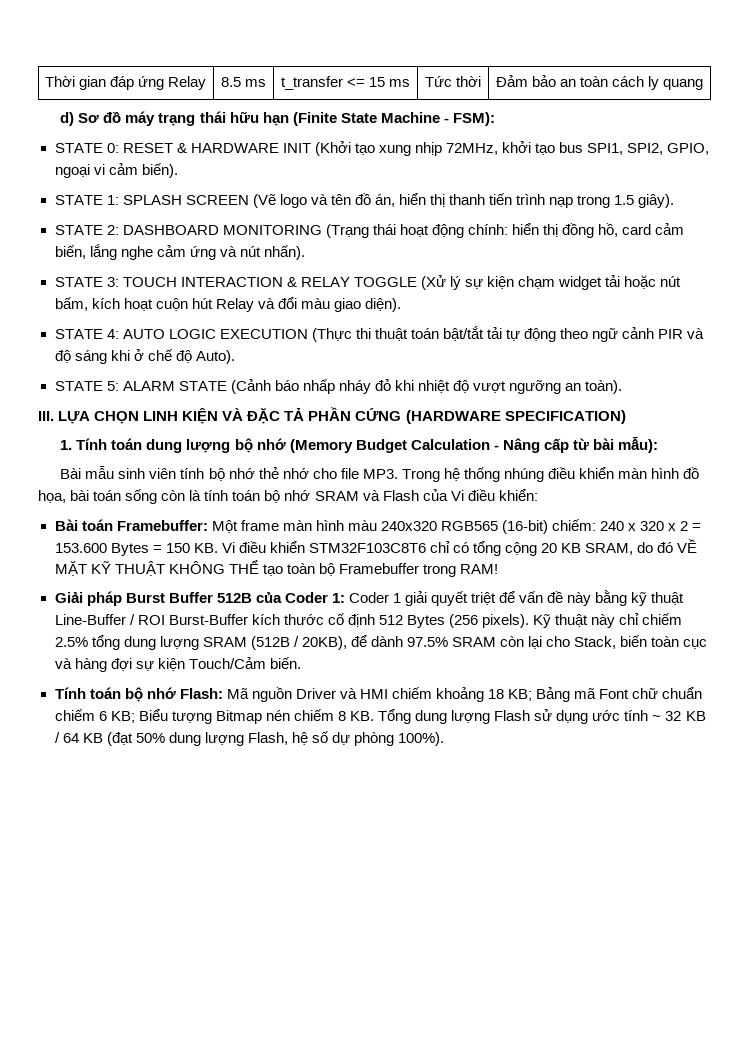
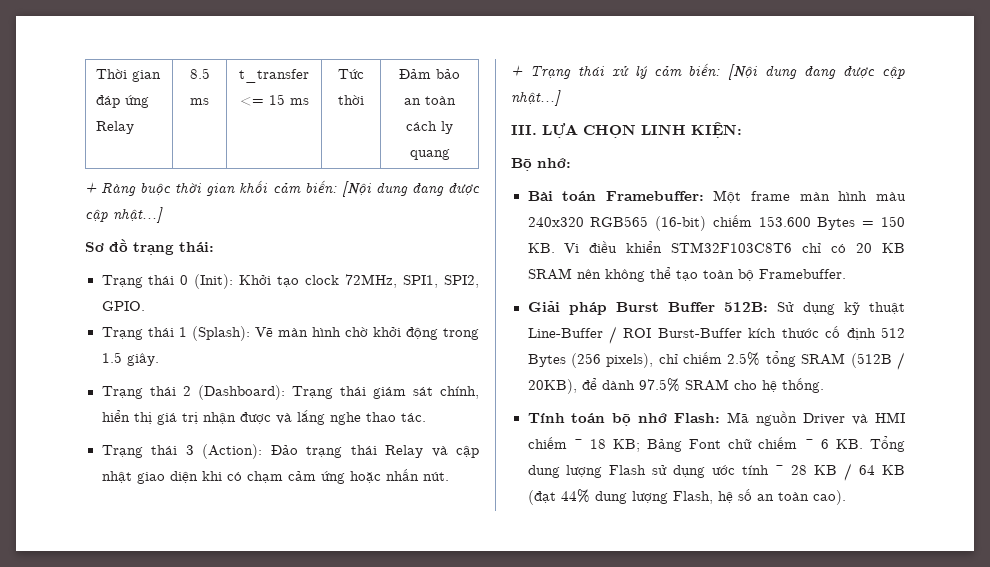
[60,111,495,126] [54,141,710,156] [54,163,178,178] [54,193,675,208] [54,223,685,238] [54,244,305,260] [54,275,682,290] [54,297,402,312] [54,326,705,342] [54,349,235,364] [54,379,623,394] [38,407,626,424] [60,436,659,453] [60,466,700,482] [38,489,538,504] d) Sơ đồ máy trạng thái hữu hạn (Finite State Machine - FSM): // STATE 0: RESET & HARDWARE INIT (Khởi tạo xung nhịp 72MHz, khởi tạo bus SPI1, SPI2, GPIO, ngoại vi cảm biến). // STATE 1: SPLASH SCREEN (Vẽ logo và tên đồ án, hiển thị thanh tiến trình nạp trong 1.5 giây). // STATE 2: DASHBOARD MONITORING (Trạng thái hoạt động chính: hiển thị đồng hồ, card cảm biến, lắng nghe cảm ứng và nút nhấn). // STATE 3: TOUCH INTERACTION & RELAY TOGGLE (Xử lý sự kiện chạm widget tải hoặc nút bấm, kích hoạt cuộn hút Relay và đổi màu giao diện). // STATE 4: AUTO LOGIC EXECUTION (Thực thi thuật toán bật/tắt tải tự động theo ngữ cảnh PIR và độ sáng khi ở chế độ Auto). // STATE 5: ALARM STATE (Cảnh báo nhấp nháy đỏ khi nhiệt độ vượt ngưỡng an toàn). // III. LỰA CHỌN LINH KIỆN VÀ ĐẶC TẢ PHẦN CỨNG (HARDWARE SPECIFICATION) // 1. Tính toán dung lượng bộ nhớ (Memory Budget Calculation - Nâng cấp từ bài mẫu): // Bài mẫu sinh viên tính bộ nhớ thẻ nhớ cho file MP3. Trong hệ thống nhúng điều khiển màn hình đồ họa, bài toán sống còn là tính toán bộ nhớ SRAM và Flash của Vi điều khiển: -> [85,180,480,197] [85,207,163,223] [85,239,214,255] [101,274,480,289] [101,301,145,311] [101,326,480,341] [101,352,159,366] [101,385,479,400] [101,410,426,425] [101,444,479,459] [101,469,449,484] [511,63,905,80] [511,90,561,106] [511,122,742,138] [511,158,571,171] + Ràng buộc thời gian khối cảm biến: [Nội dung đang được cập nhật...] // Sơ đồ trạng thái: // Trạng thái 0 (Init): Khởi tạo clock 72MHz, SPI1, SPI2, GPIO. // Trạng thái 1 (Splash): Vẽ màn hình chờ khởi động trong 1.5 giây. // Trạng thái 2 (Dashboard): Trạng thái giám sát chính, hiển thị giá trị nhận được và lắng nghe thao tác. // Trạng thái 3 (Action): Đảo trạng thái Relay và cập nhật giao diện khi có chạm cảm ứng hoặc nhấn nút. // + Trạng thái xử lý cảm biến: [Nội dung đang được cập nhật...] // III. LỰA CHỌN LINH KIỆN: // Bộ nhớ:
[552,519,702,531] chiếm: 240 x 320 x 2 = -> [712,215,752,227] chiếm
[473,539,698,556] [54,560,499,577] [54,590,628,606] tổng cộng 20 KB SRAM, do đó VỀ MẶT KỸ THUẬT KHÔNG THỂ tạo toàn bộ Framebuffer trong RAM! // Giải pháp Burst Buffer 512B của Coder 1: Coder 1 giải quyết triệt để vấn đề này bằng -> [856,243,905,253] [527,267,846,282] [527,301,835,315] 20 KB SRAM nên không thể tạo toàn bộ Framebuffer. // Giải pháp Burst Buffer 512B: Sử dụng
[482,614,616,628] pixels). Kỹ thuật này -> [606,353,654,368] pixels),
[123,636,199,650] dung lượng -> (796, 359) none
[500,635,708,649] [54,657,301,672] còn lại cho Stack, biến toàn cục và hàng đợi sự kiện Touch/Cảm biến. -> [733,378,824,393] cho hệ thống.
[436,687,485,702] khoảng -> [573,439,583,449] ~
[574,688,597,699] mã -> (683, 445) none
[662,687,703,699] [54,709,346,724] chuẩn chiếm 6 KB; Biểu tượng Bitmap nén chiếm 8 -> [758,437,829,449] chiếm ~ 6
[665,711,682,721] 32 -> [791,465,808,475] 28
[135,733,165,743] 50% -> [560,489,590,503] 44%
[332,732,445,746] dự phòng 100%). -> [756,490,846,505] an toàn cao).

